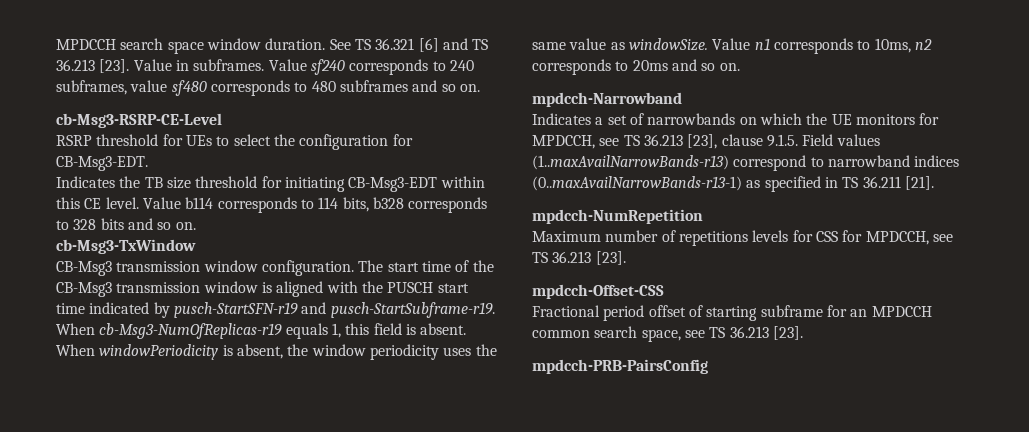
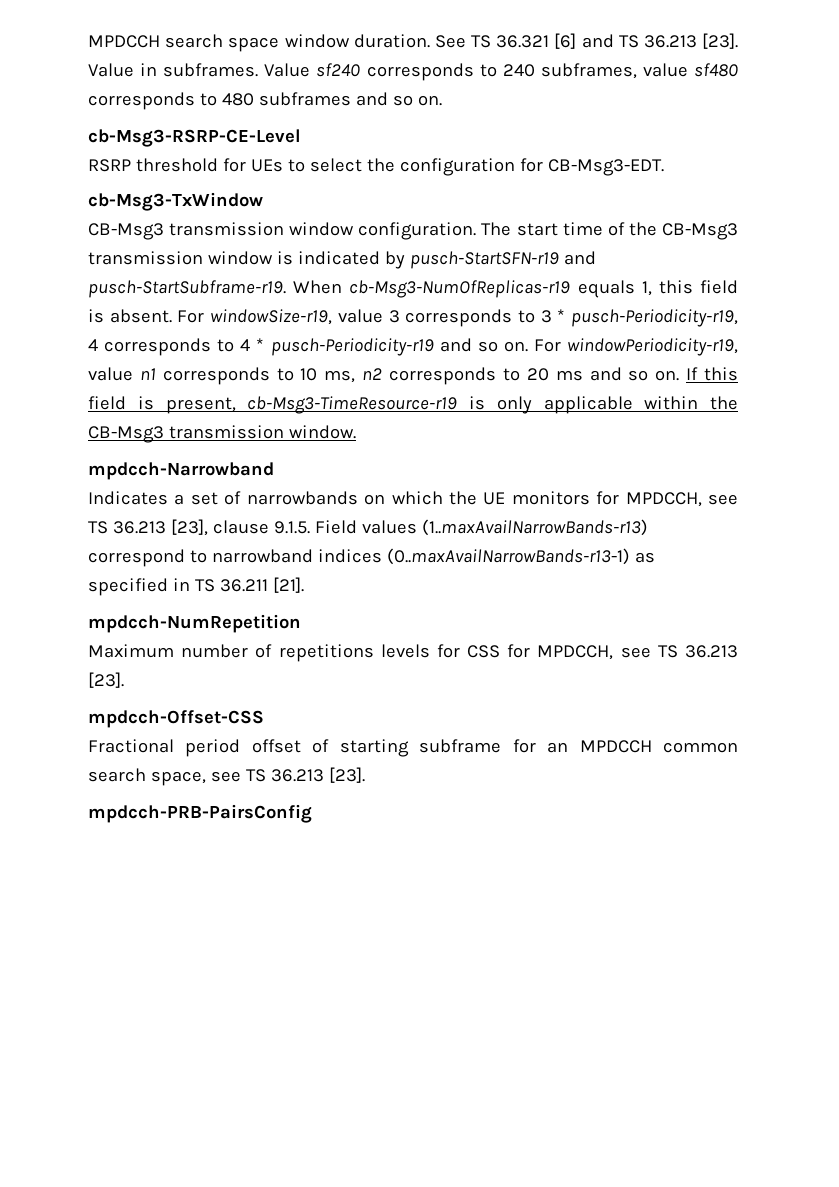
[56,176,485,192] [56,197,488,213] [56,218,196,230] // Indicates the TB size threshold for initiating CB-Msg3-EDT within this CE level. Value b114 corresponds to 114 bits, b328 corresponds to 328 bits and so on. -> (664, 167) none
[276,281,469,297] [56,303,85,314] aligned with the PUSCH start time -> (293, 258) none
[56,344,497,360] [532,38,751,51] When windowPeriodicity is absent, the window periodicity uses the same value as windowSize. Value -> [177,309,738,327] [88,338,739,356] [88,367,133,381] For windowSize-r19, value 3 corresponds to 3 * pusch-Periodicity-r19, 4 corresponds to 4 * pusch-Periodicity-r19 and so on. For windowPeriodicity-r19, value
[874,38,911,53] 10ms, -> [300,368,356,383] 10 ms,
[632,59,740,71] 20ms and so on. -> [526,367,739,381] [88,396,738,414] [88,425,356,443] 20 ms and so on. If this field is present, cb-Msg3-TimeResource-r19 is only applicable within the CB-Msg3 transmission window.

